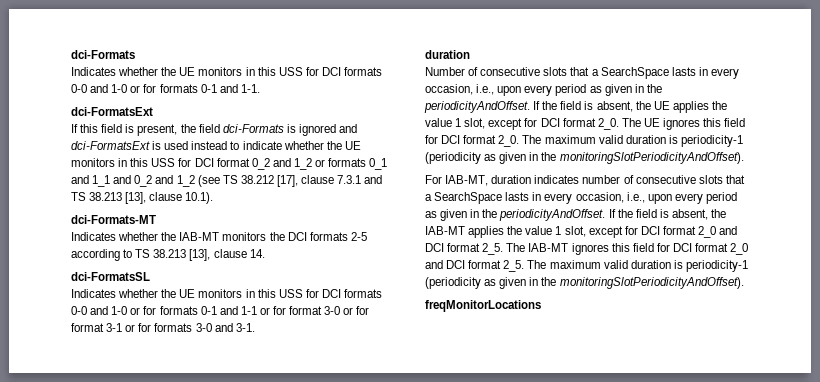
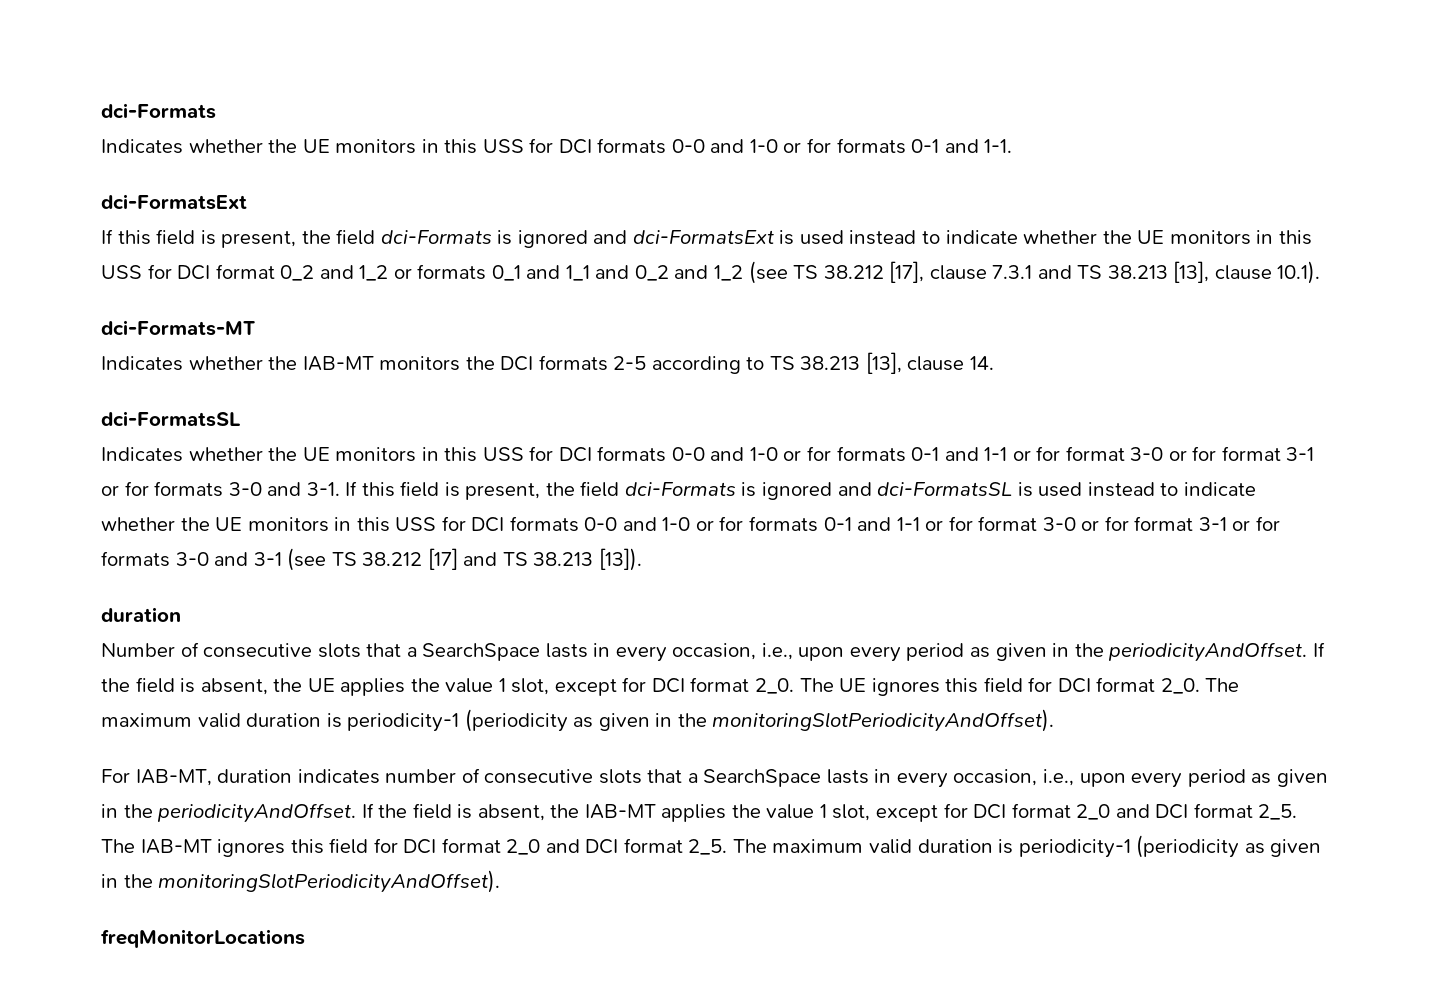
(255, 327) none -> [345,481,1256,500] [101,516,1280,532] [101,548,642,571] If this field is present, the field dci-Formats is ignored and dci-FormatsSL is used instead to indicate whether the UE monitors in this USS for DCI formats 0-0 and 1-0 or for formats 0-1 and 1-1 or for format 3-0 or for format 3-1 or for formats 3-0 and 3-1 (see TS 38.212 [17] and TS 38.213 [13]).

